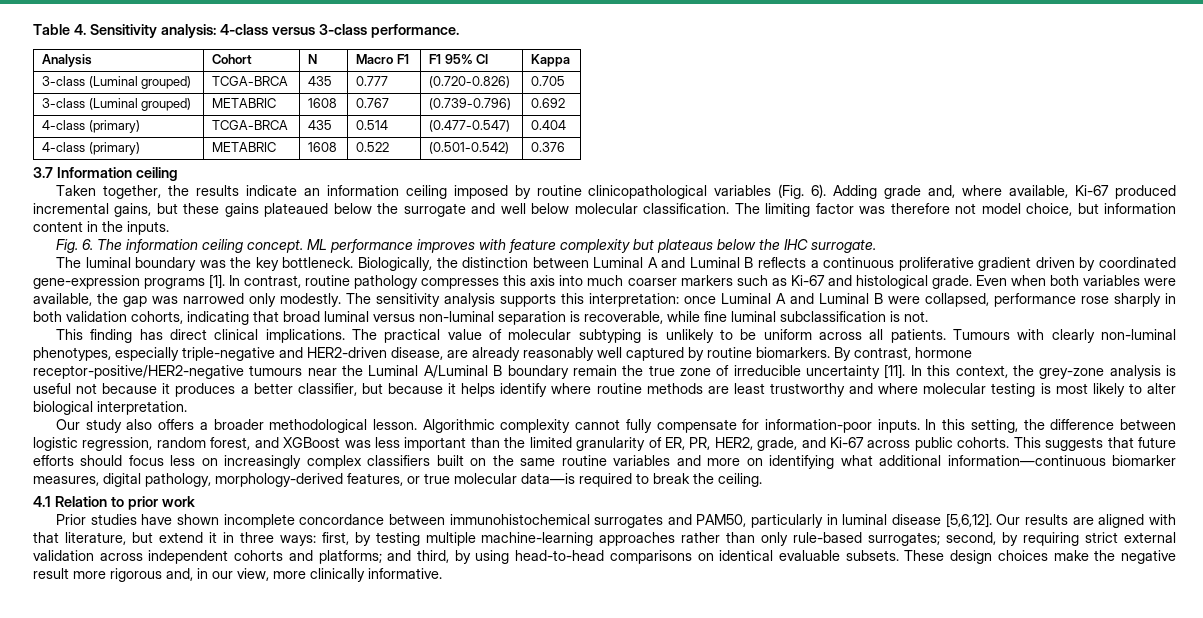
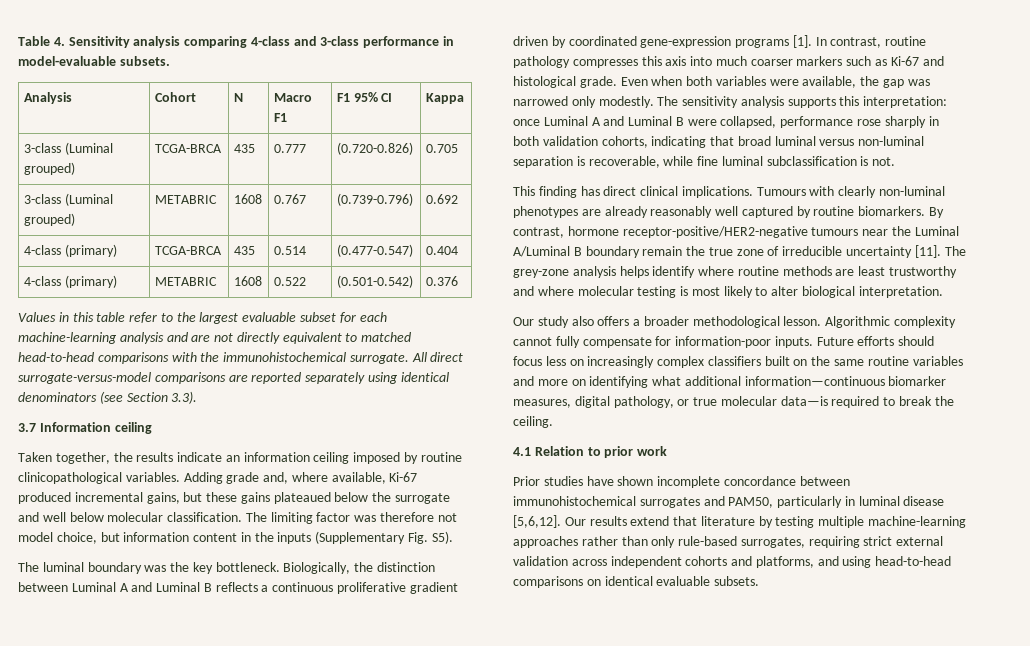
[161,24,459,38] analysis: 4-class versus 3-class performance. -> [133,36,455,48] [18,56,170,66] analysis comparing 4-class and 3-class performance in model-evaluable subsets.
(566, 147) none -> [18,312,387,324] [18,332,412,344] [18,352,464,364] [18,372,449,384] [18,391,198,404] // Values in this table refer to the largest evaluable subset for each machine-learning analysis and are not directly equivalent to matched head-to-head comparisons with the immunohistochemical surrogate. All direct surrogate-versus-model comparisons are reported separately using identical denominators (see Section 3.3).
[714,184,827,199] variables (Fig. 6). -> [125,472,180,482] variables.
[127,221,169,235] [55,239,876,253] inputs. // Fig. 6. The information ceiling concept. ML performance improves with feature complexity but plateaus below the IHC surrogate. -> [277,531,453,544] inputs (Supplementary Fig. S5).
[352,329,1176,343] [33,347,443,361] The practical value of molecular subtyping is unlikely to be uniform across all patients. Tumours with clearly non-luminal phenotypes, especially triple-negative and HER2-driven disease, -> [756,186,946,198] [513,206,578,218] Tumours with clearly non-luminal phenotypes
[910,365,1176,379] [33,383,457,397] In this context, the grey-zone analysis is useful not because it produces a better classifier, but because it -> [944,246,966,256] [513,266,616,278] The grey-zone analysis
[925,419,1177,433] [33,437,1176,451] In this setting, the difference between logistic regression, random forest, and XGBoost was less important than the limited granularity of ER, PR, HER2, grade, and Ki-67 across public cohorts. This suggests that future -> [816,337,854,346] Future
[215,473,403,487] morphology-derived features, -> (674, 402) none
[1072,514,1177,528] [33,532,349,546] are aligned with that literature, but extend it in three ways: first, -> [630,516,755,526] extend that literature
[868,532,1019,546] surrogates; second, by -> [740,537,805,548] surrogates,
[318,550,471,564] platforms; and third, by -> [755,556,839,568] platforms, and
[904,550,1176,564] [33,568,442,582] These design choices make the negative result more rigorous and, in our view, more clinically informative. -> (760, 581) none

